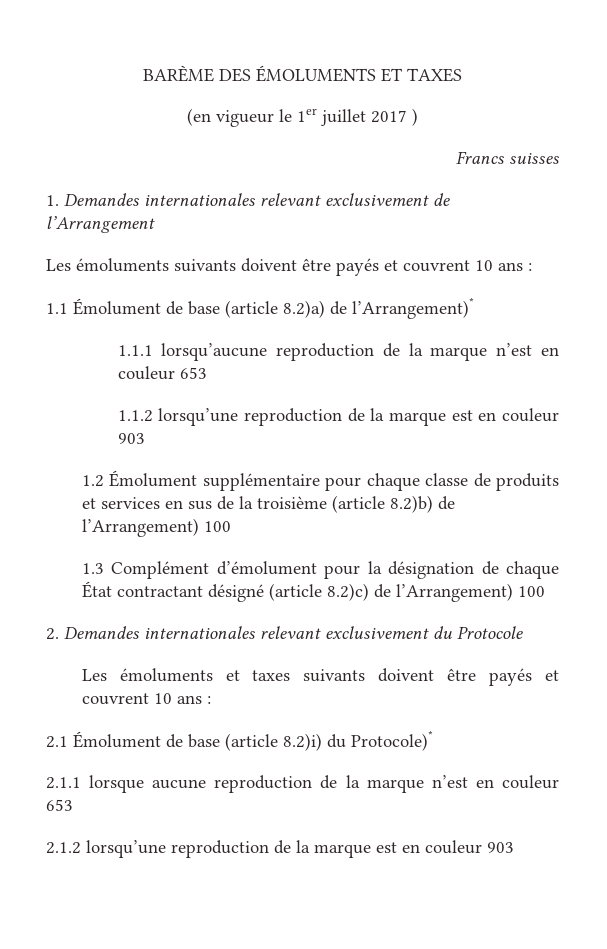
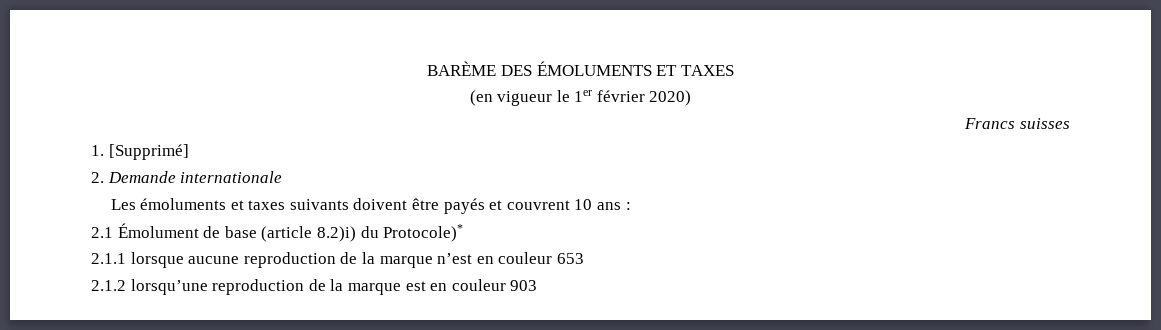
[321,108,418,126] juillet 2017 ) -> [596,90,692,106] février 2020)
[64,193,450,206] [46,216,155,233] [46,258,532,276] [46,297,474,319] [117,343,559,361] [117,366,207,380] [117,408,559,426] [117,433,145,444] [81,470,559,491] [81,495,455,513] [81,518,231,537] [81,561,559,579] [81,581,545,602] [46,626,523,640] Demandes internationales relevant exclusivement de l’Arrangement // Les émoluments suivants doivent être payés et couvrent 10 ans : // 1.1 Émolument de base (article 8.2)a) de l’Arrangement)* // 1.1.1 lorsqu’aucune reproduction de la marque n’est en couleur 653 // 1.1.2 lorsqu’une reproduction de la marque est en couleur 903 // 1.2 Émolument supplémentaire pour chaque classe de produits et services en sus de la troisième (article 8.2)b) de l’Arrangement) 100 // 1.3 Complément d’émolument pour la désignation de chaque État contractant désigné (article 8.2)c) de l’Arrangement) 100 // 2. Demandes internationales relevant exclusivement du Protocole -> [108,144,189,160] [91,171,283,183] [Supprimé] // 2. Demande internationale

